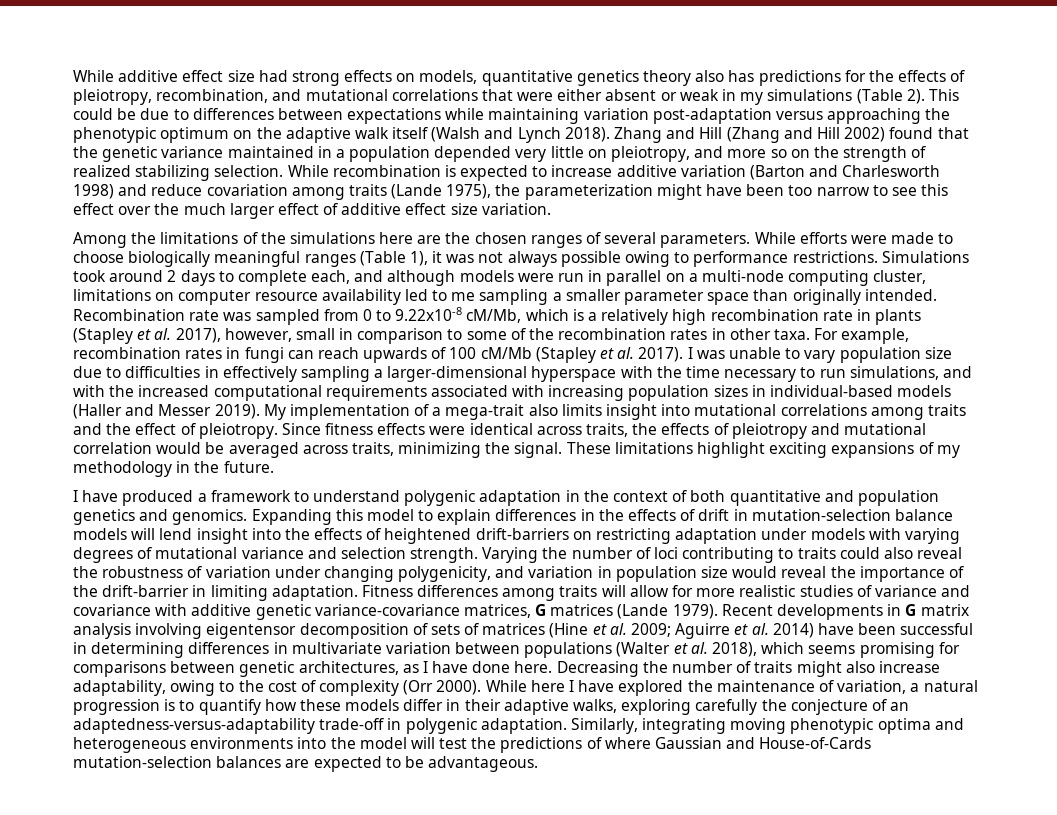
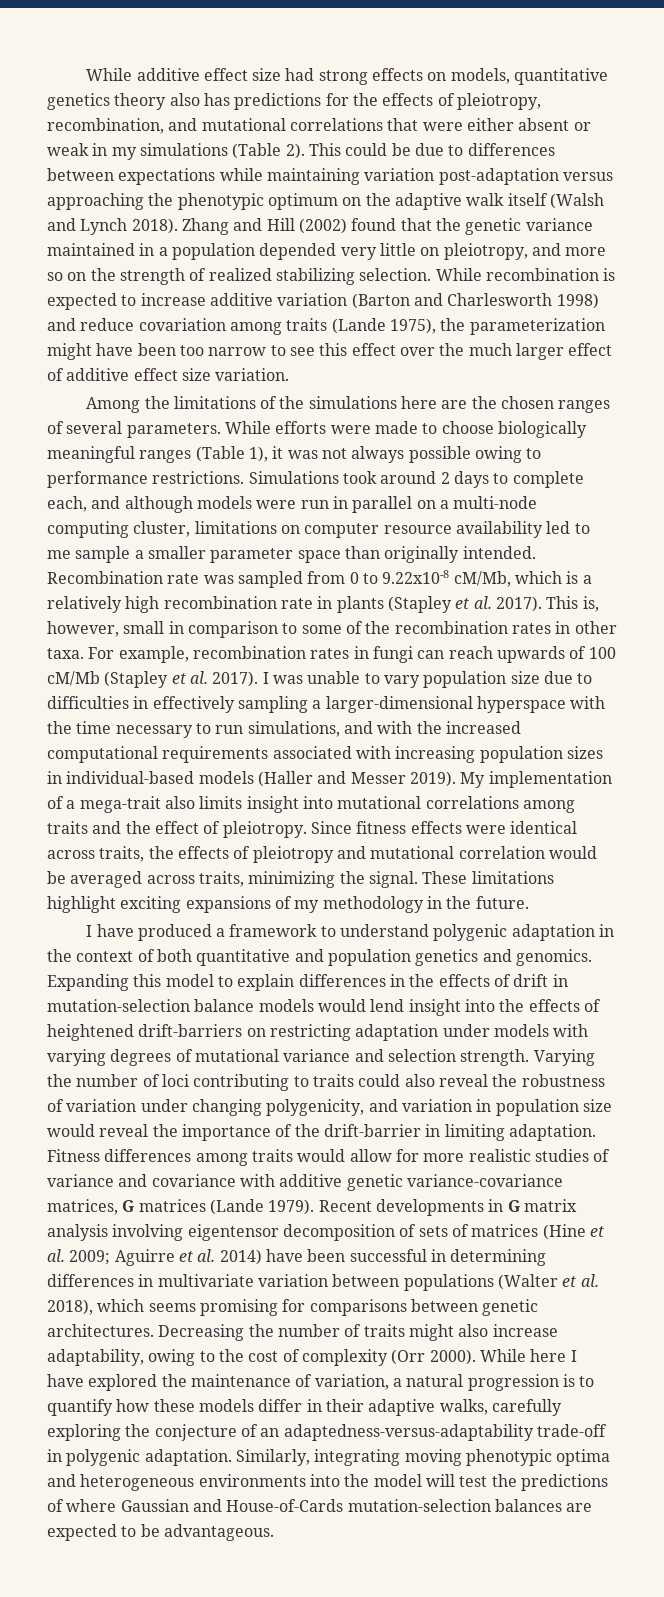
[726,127,886,143] (Zhang and Hill 2002) -> [298,218,347,234] (2002)
[479,289,549,305] sampling -> [75,546,131,563] sample
[175,328,221,343] 2017), -> [495,596,599,612] 2017). This is,
[131,528,156,540] will -> [317,999,366,1012] would
[601,585,626,597] will -> [297,1149,346,1162] would
[298,661,553,675] architectures, as I have done here. -> [47,1324,154,1337] architectures.
[621,699,758,715] exploring carefully -> [491,1399,562,1416] [47,1424,121,1441] carefully exploring

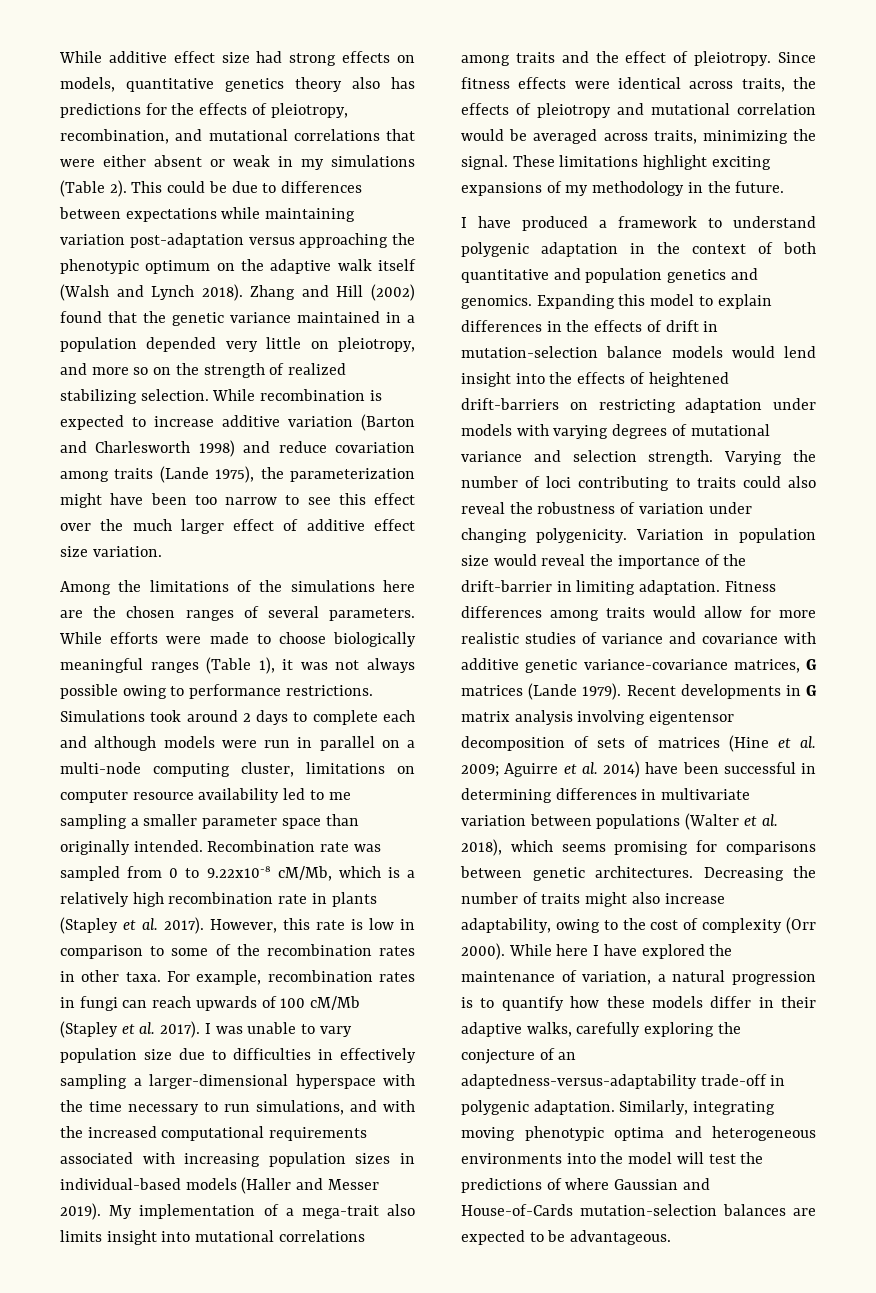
[47,496,87,512] each, -> [382,710,415,722] each
[75,546,131,563] sample -> [60,814,127,829] sampling
[546,596,599,612] [47,621,165,637] This is, however, small -> [210,918,394,933] However, this rate is low
[266,1099,472,1116] polygenicity, and variation -> [536,528,704,543] polygenicity. Variation

